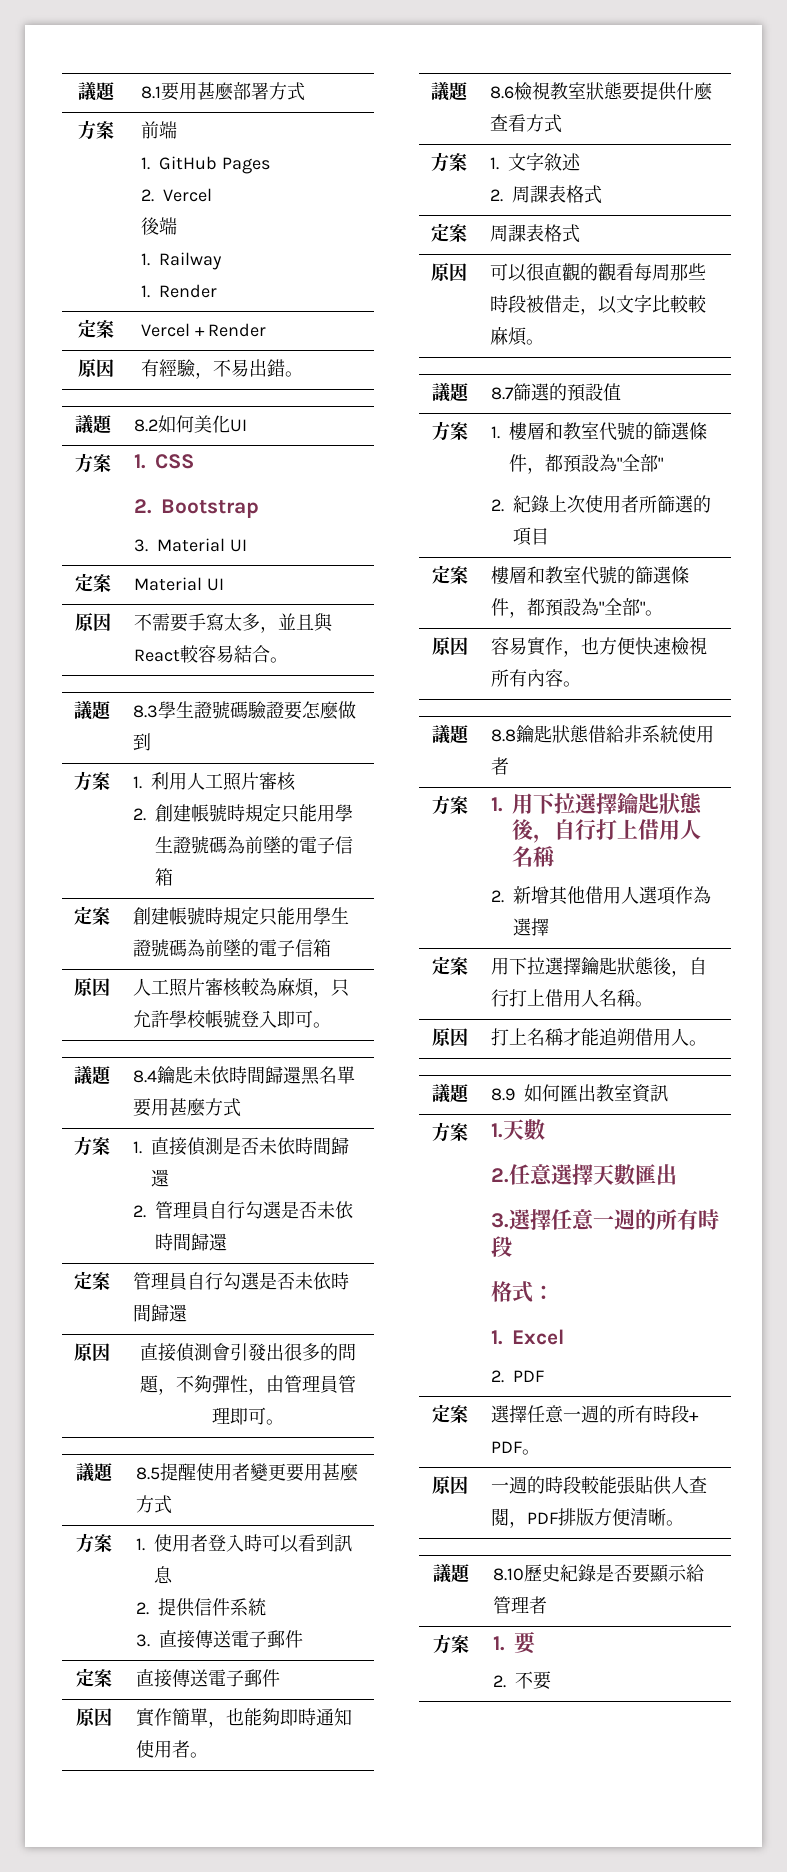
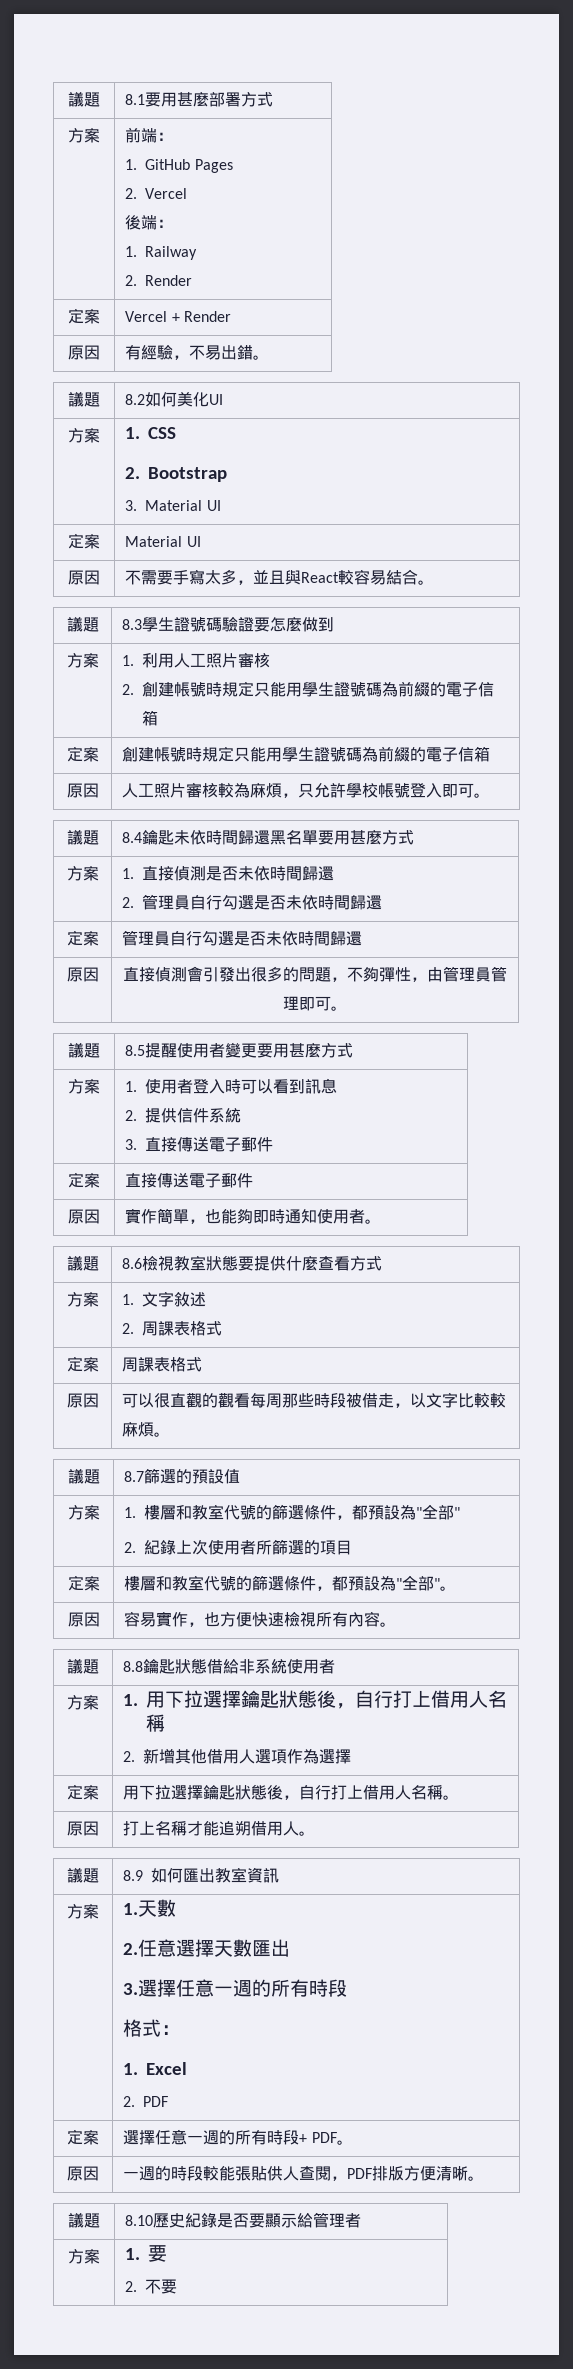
(177, 130) none -> [157,132,174,141] ：
(177, 226) none -> [157,219,174,228] ：
[140,285,150,298] 1. -> [125,275,138,286] 2.
[262,836,281,853] 墜 -> [414,682,431,697] 綴
[222,939,241,956] 墜 -> [394,747,411,762] 綴

